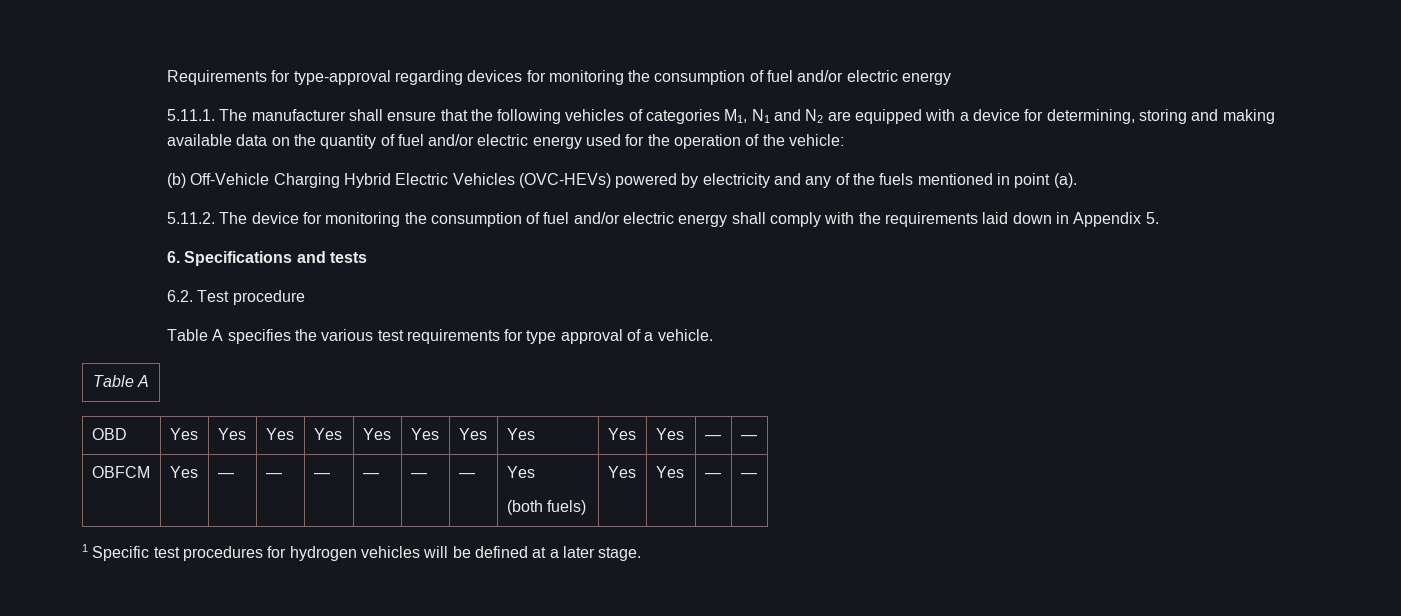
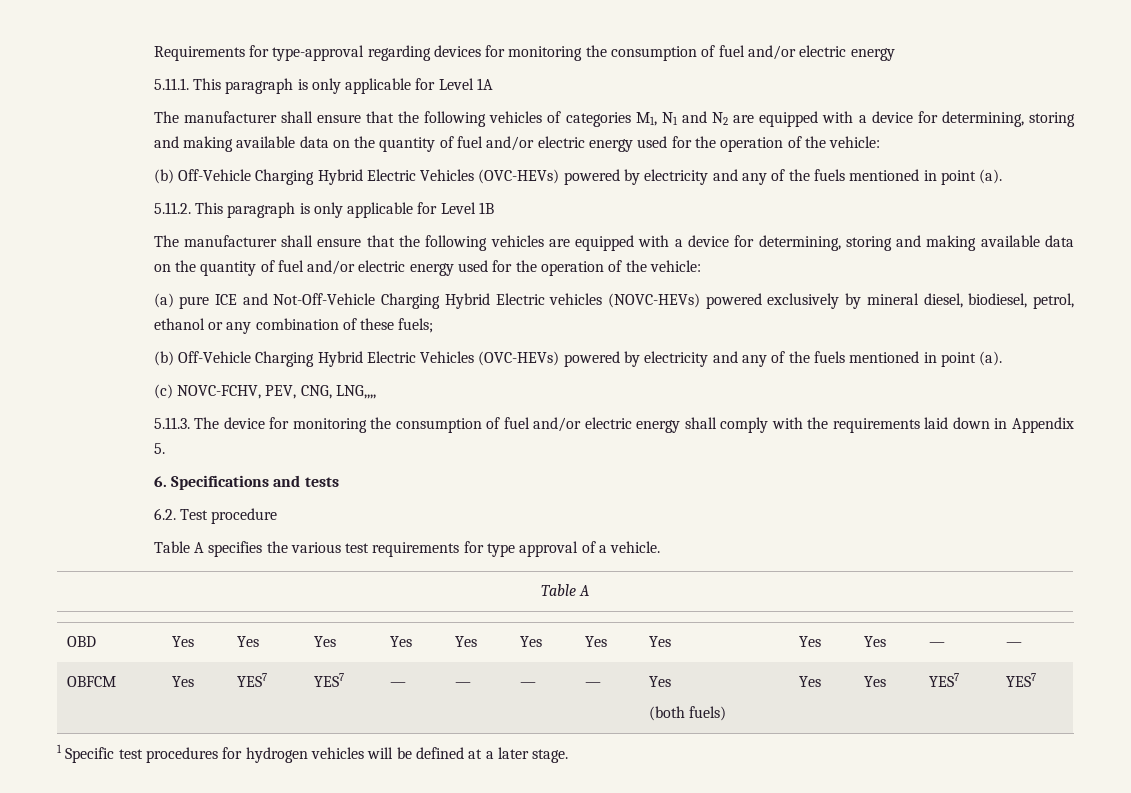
(215, 115) none -> [192,78,494,94] This paragraph is only applicable for Level 1A //
(215, 218) none -> [194,202,495,218] [153,235,1075,251] [153,260,702,276] [153,293,1075,309] [153,318,434,334] [153,351,1003,367] [153,384,376,399] [153,417,190,429] This paragraph is only applicable for Level 1B // The manufacturer shall ensure that the following vehicles are equipped with a device for determining, storing and making available data on the quantity of fuel and/or electric energy used for the operation of the vehicle: // (a) pure ICE and Not-Off-Vehicle Charging Hybrid Electric vehicles (NOVC-HEVs) powered exclusively by mineral diesel, biodiesel, petrol, ethanol or any combination of these fuels; // (b) Off-Vehicle Charging Hybrid Electric Vehicles (OVC-HEVs) powered by electricity and any of the fuels mentioned in point (a). // (c) NOVC-FCHV, PEV, CNG, LNG,,,, // 5.11.3.
[217,473,234,478] [265,473,282,478] — | — -> [236,673,267,687] [313,673,344,687] YES7 | YES7
[704,473,721,478] [740,473,757,478] — | — -> [928,673,959,687] [1005,673,1036,687] YES7 | YES7

